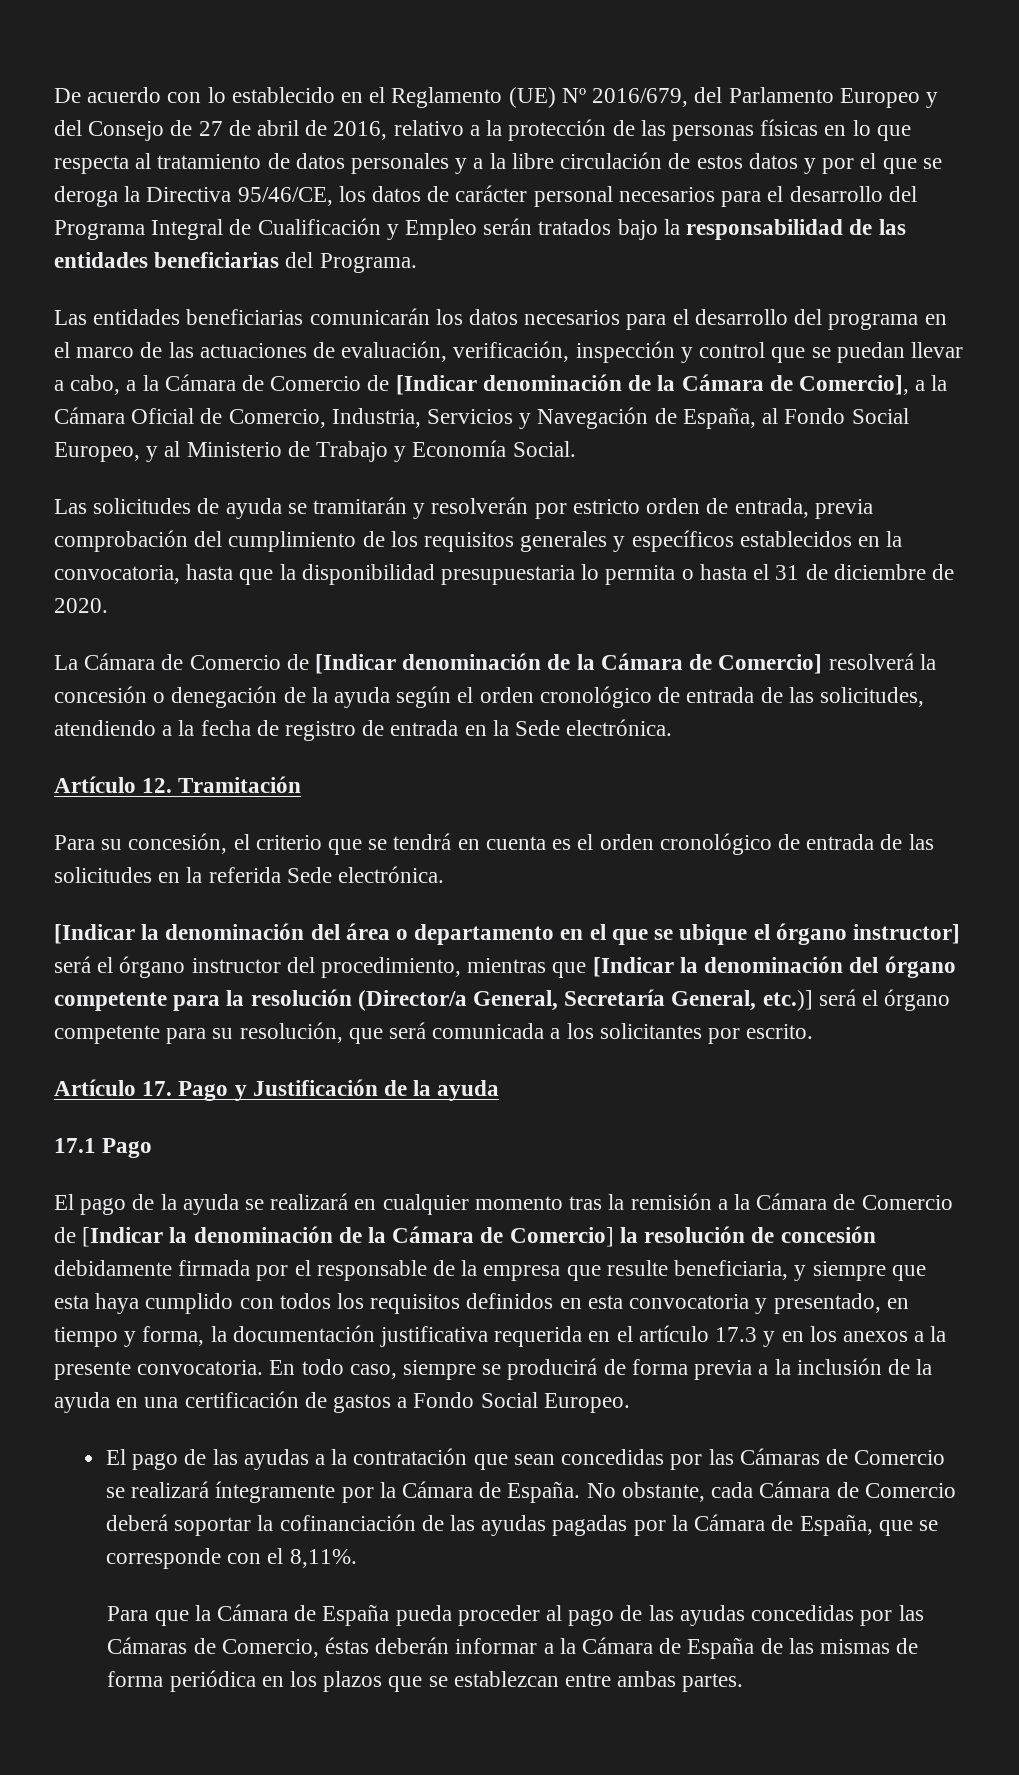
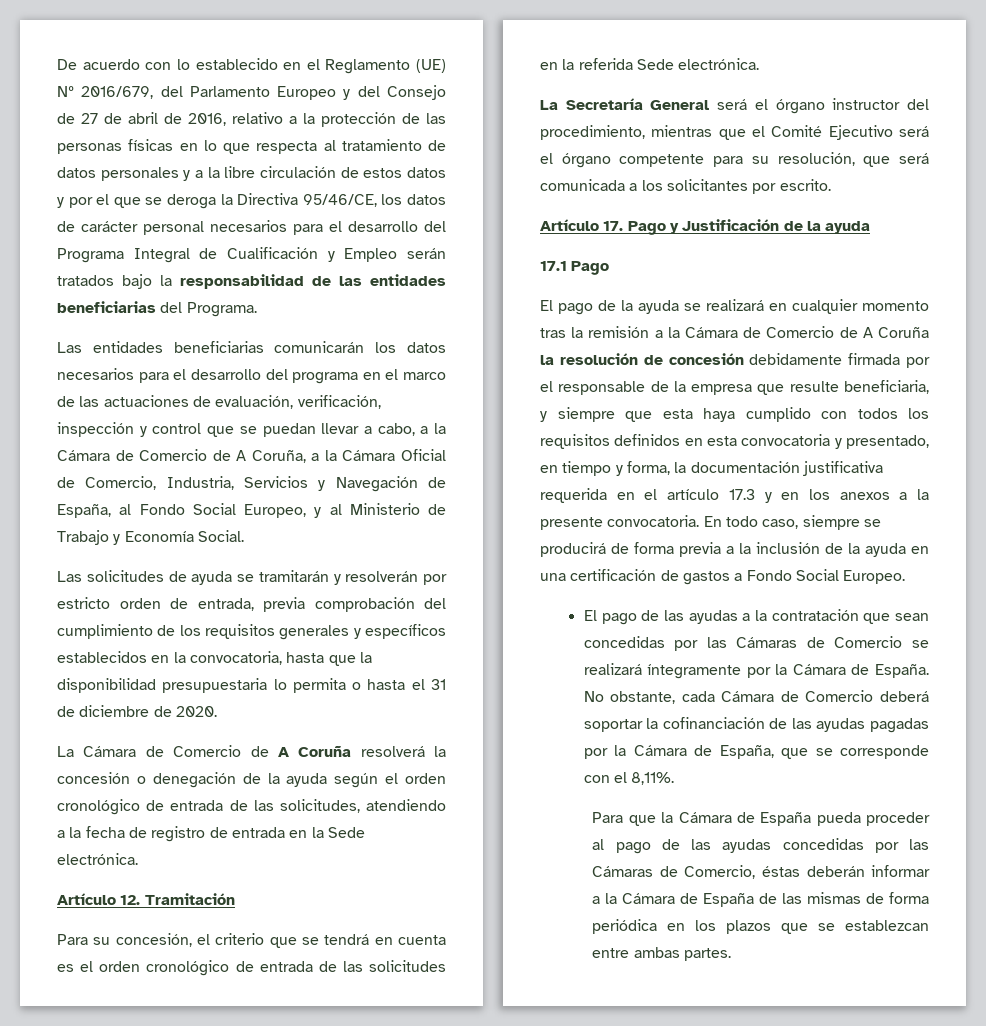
[395,374,909,395] [Indicar denominación de la Cámara de Comercio], -> [236,450,306,463] A Coruña,
[315,653,823,674] [Indicar denominación de la Cámara de Comercio] -> [277,746,352,757] A Coruña
[54,923,960,945] [Indicar la denominación del área o departamento en el que se ubique el órgano instructor] -> [540,98,710,110] La Secretaría General
[592,956,956,978] [54,989,813,1011] [Indicar la denominación del órgano competente para la resolución (Director/a General, Secretaría General, etc.)] -> [752,125,893,140] el Comité Ejecutivo
[82,1226,614,1247] [Indicar la denominación de la Cámara de Comercio] -> [862,327,929,338] A Coruña

